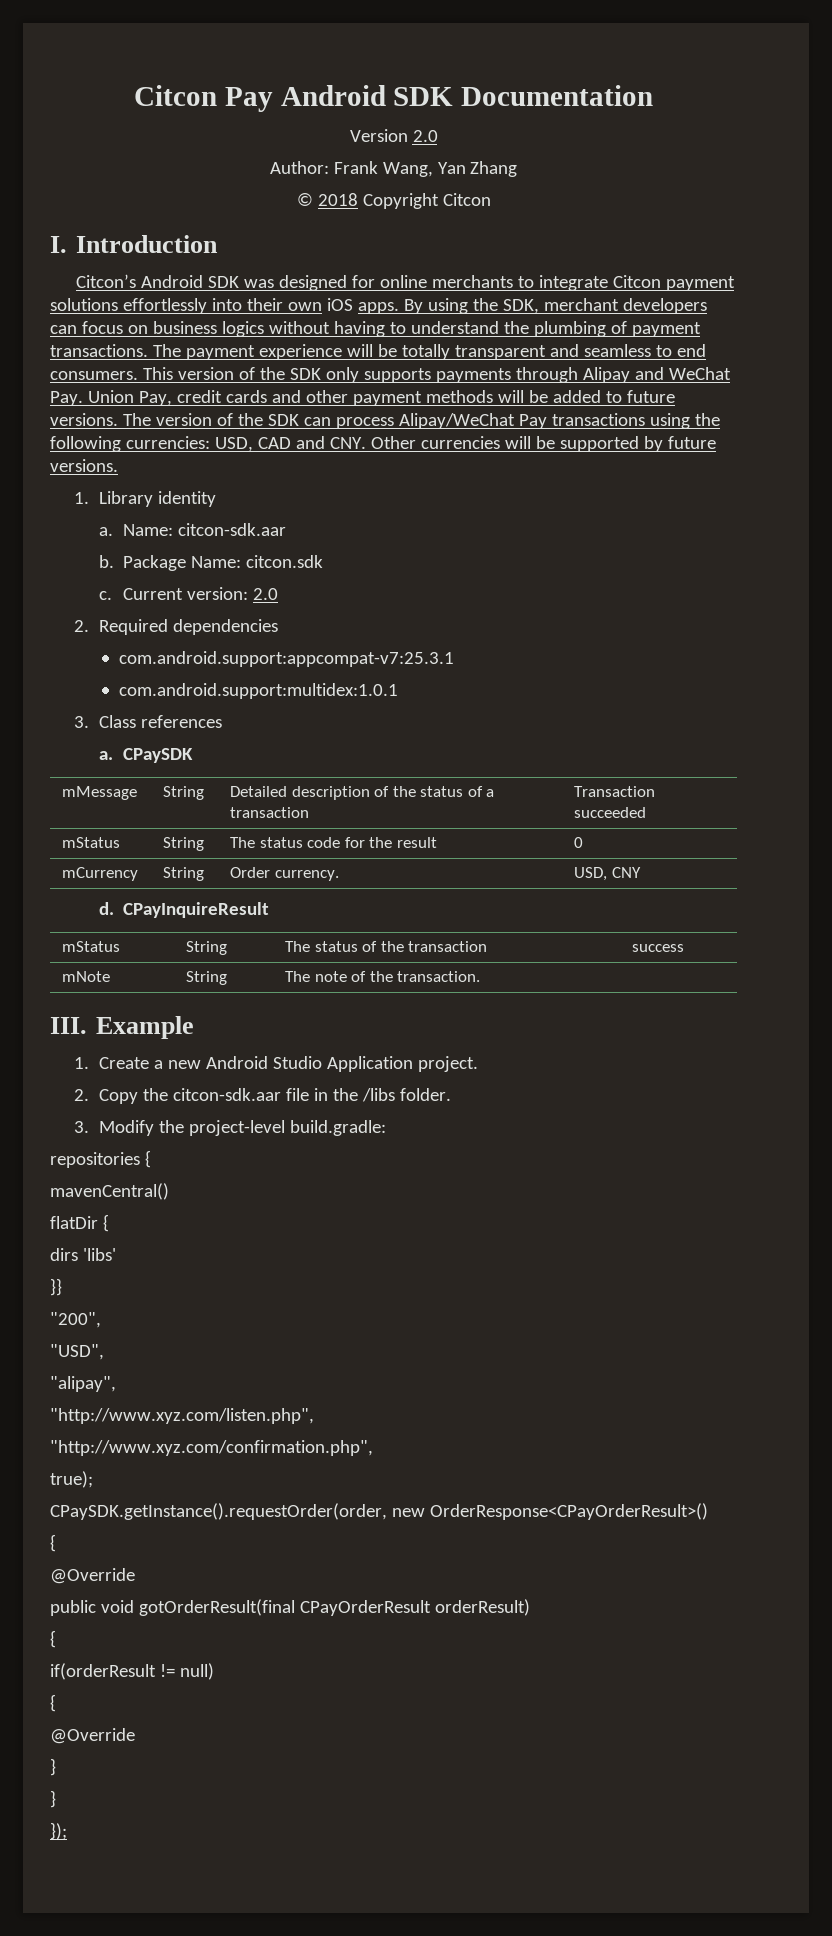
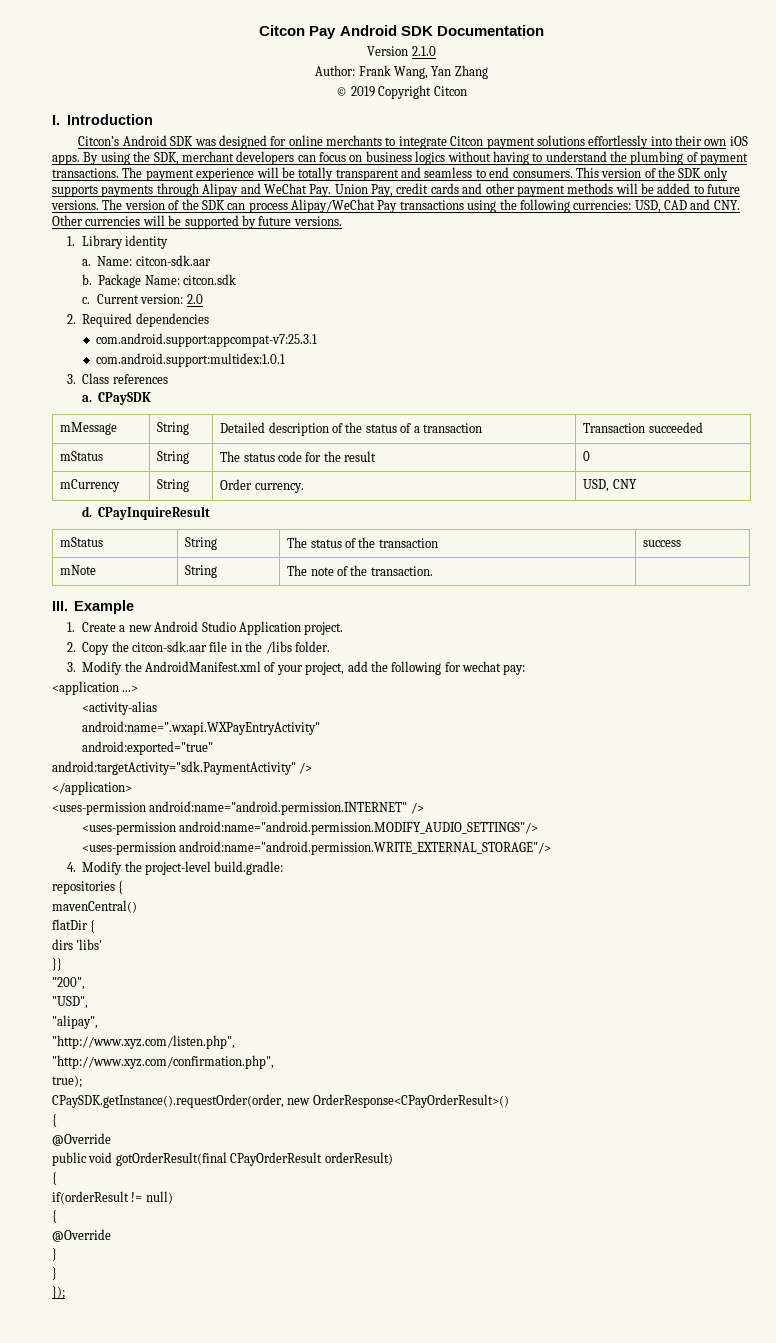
[412,130,438,142] 2.0 -> [411,46,436,56] 2.1.0
[317,193,358,206] 2018 -> [350,86,375,97] 2019
(184, 1126) none -> [144,661,526,675] [52,681,139,695] [81,701,157,715] [81,721,320,735] [81,741,213,755] [52,761,313,775] [52,781,132,795] [52,801,424,815] [81,821,539,835] [81,841,552,855] [66,861,142,875] AndroidManifest.xml of your project, add the following for wechat pay: // <application ...> // <activity-alias // android:name=".wxapi.WXPayEntryActivity" // android:exported="true" // android:targetActivity="sdk.PaymentActivity" /> // </application> // <uses-permission android:name="android.permission.INTERNET" /> // <uses-permission android:name="android.permission.MODIFY_AUDIO_SETTINGS"/> // <uses-permission android:name="android.permission.WRITE_EXTERNAL_STORAGE"/> // 4. Modify the

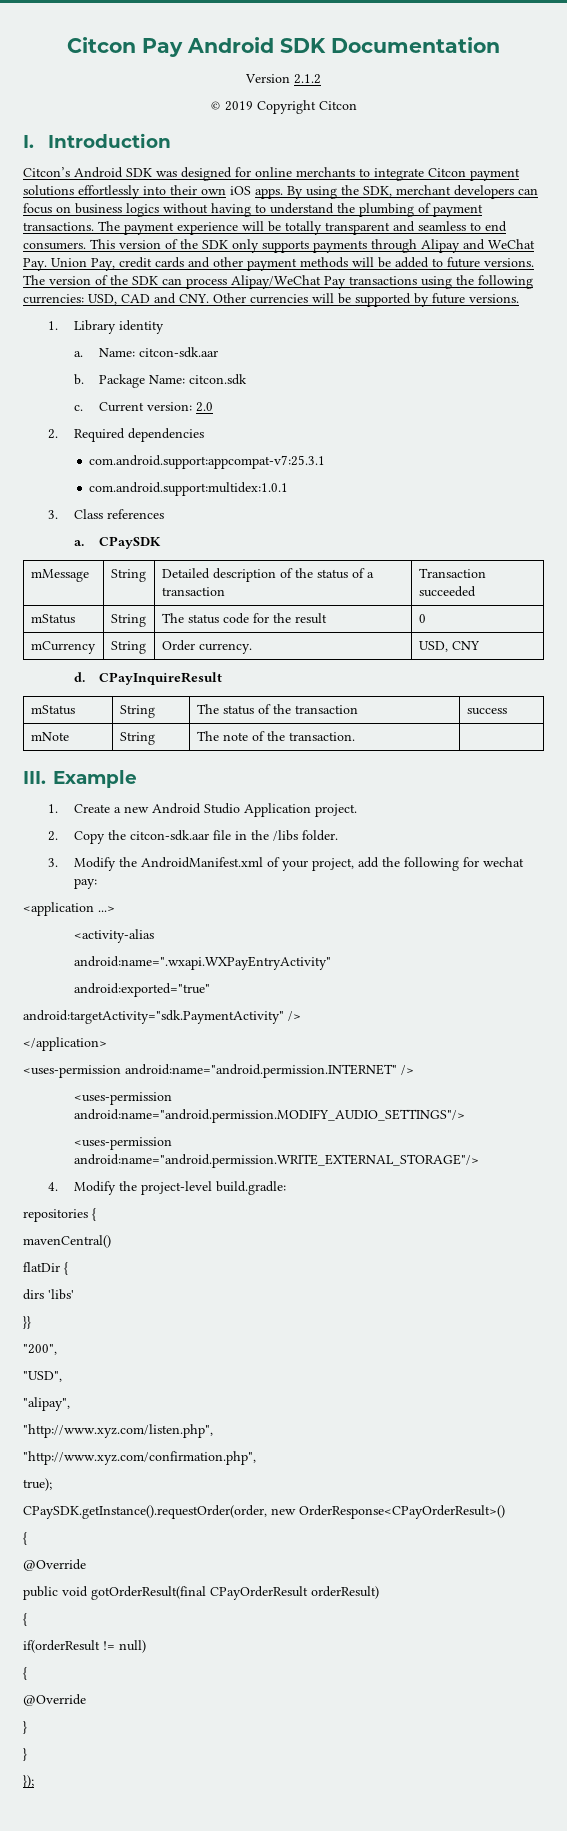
[411,46,436,56] [315,65,488,79] 2.1.0 // Author: Frank Wang, Yan Zhang -> [294,74,321,84] 2.1.2

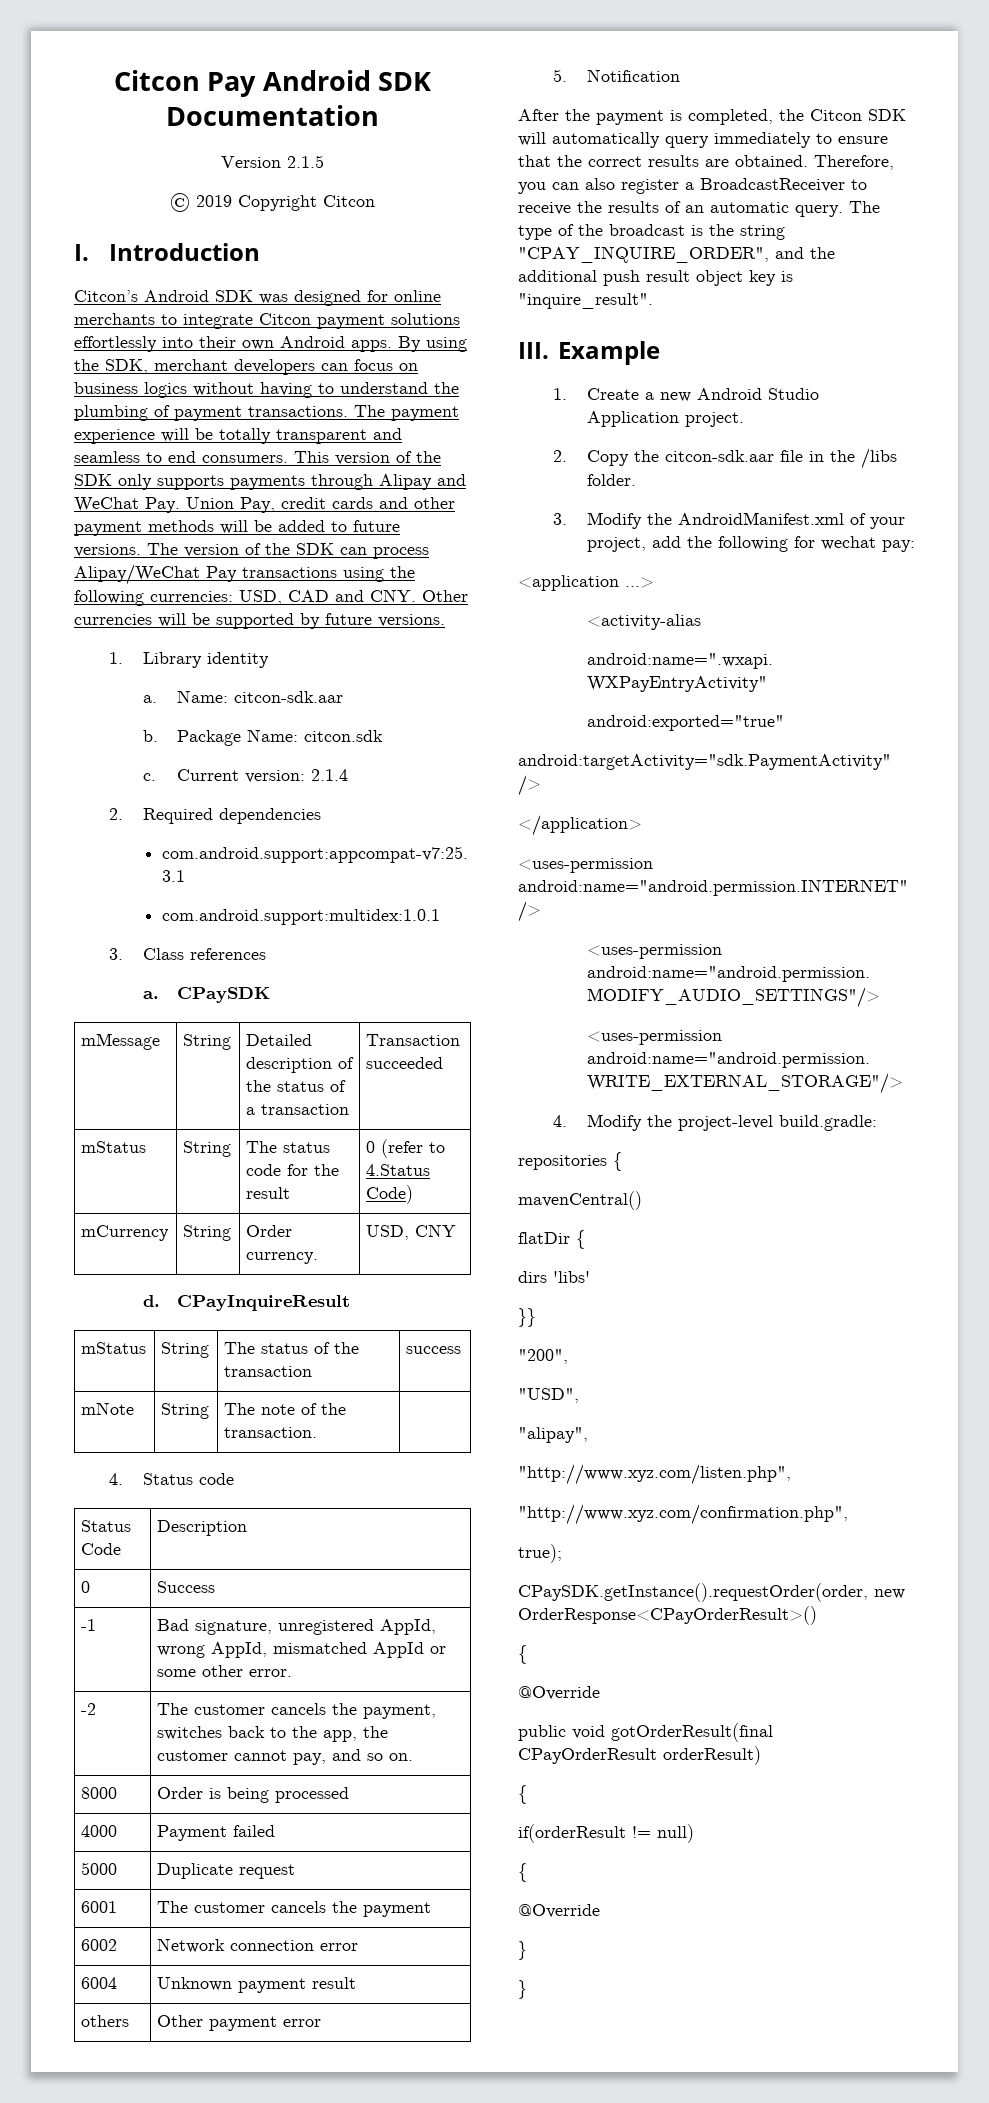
[294,74,321,84] 2.1.2 -> [287,155,324,168] 2.1.5
[230,186,251,195] iOS -> [280,336,345,348] Android
[196,402,214,412] 2.0 -> [311,769,349,781] 2.1.4
(426, 618) none -> [381,1139,446,1158] [366,1164,431,1176] [366,1185,414,1204] (refer to 4.Status Code)
(355, 736) none -> [108,1473,234,1485] [81,1520,132,1532] [81,1543,122,1555] [157,1520,248,1536] [81,1581,91,1593] [157,1581,216,1593] [81,1619,97,1631] [157,1619,437,1635] [157,1642,447,1658] [157,1665,293,1677] [81,1703,97,1715] [157,1703,437,1719] [157,1726,389,1742] [157,1749,414,1765] [81,1787,118,1799] [157,1787,350,1803] [81,1825,118,1837] [157,1825,276,1841] [81,1862,118,1875] [157,1863,296,1879] [81,1901,118,1913] [157,1901,432,1917] [81,1939,118,1951] [157,1938,359,1953] [81,1977,118,1989] [157,1977,357,1993] [81,2015,130,2027] [157,2015,322,2031] [552,69,680,82] [518,109,906,125] [518,132,888,148] [518,155,894,170] [518,178,867,194] [518,201,880,217] [518,224,785,240] [518,246,835,263] [518,270,793,286] [518,293,653,309] // 4. Status code // Status Code | Description // 0 | Success // -1 | Bad signature, unregistered AppId, wrong AppId, mismatched AppId or some other error. // -2 | The customer cancels the payment, switches back to the app, the customer cannot pay, and so on. // 8000 | Order is being processed // 4000 | Payment failed // 5000 | Duplicate request // 6001 | The customer cancels the payment // 6002 | Network connection error // 6004 | Unknown payment result // others | Other payment error // 5. Notification // After the payment is completed, the Citcon SDK will automatically query immediately to ensure that the correct results are obtained. Therefore, you can also register a BroadcastReceiver to receive the results of an automatic query. The type of the broadcast is the string "CPAY_INQUIRE_ORDER", and the additional push result object key is "inquire_result".
[23,1775,34,1788] // }); -> (527, 1989) none

